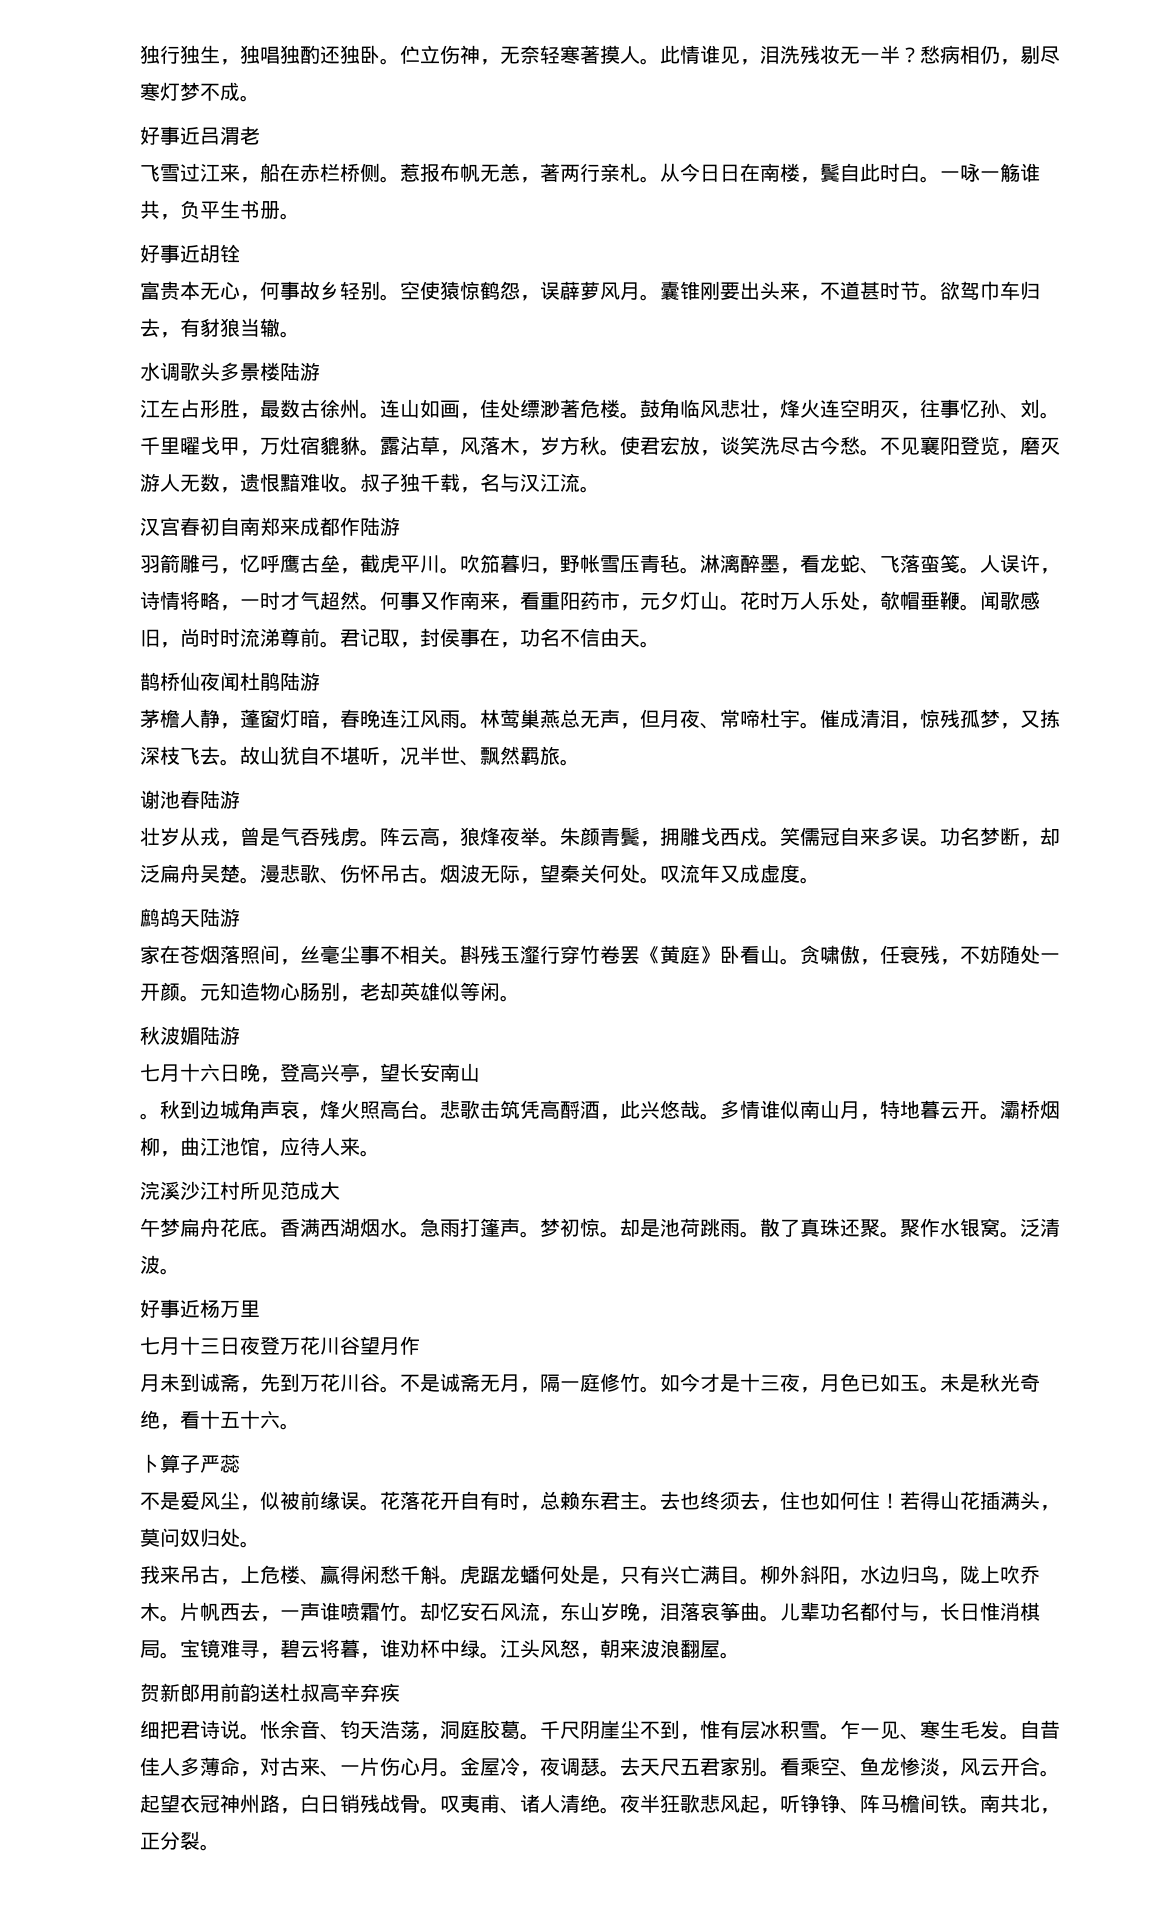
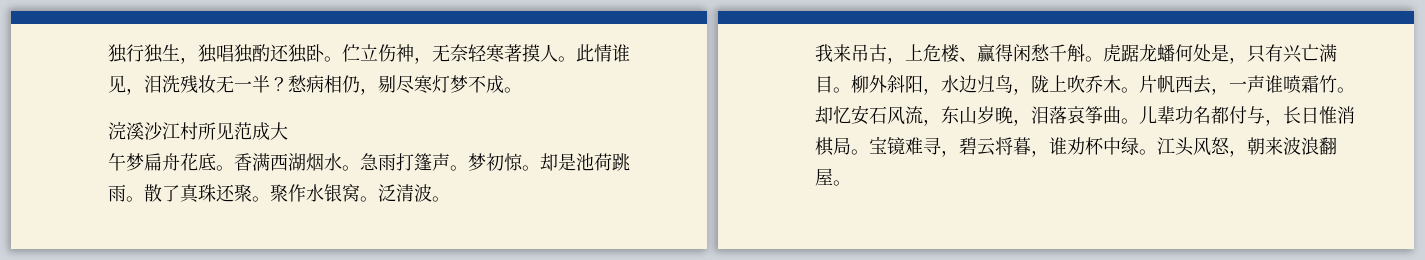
[139,126,260,145] [139,163,1040,183] [139,200,300,220] [139,244,240,263] [139,281,1040,301] [139,318,300,338] [139,362,320,381] [139,399,1060,419] [139,436,1060,456] [139,473,600,493] [139,517,400,536] [139,554,1060,574] [139,591,1040,611] [139,628,660,648] [139,672,320,691] [139,709,1060,729] [139,746,580,766] [139,790,240,809] [139,827,1060,847] [139,864,820,884] [139,908,240,927] [139,945,1060,965] [139,982,520,1002] [139,1026,240,1045] [139,1063,480,1083] [139,1100,1060,1120] [139,1137,380,1157] // 好事近吕渭老 // 飞雪过江来，船在赤栏桥侧。惹报布帆无恙，著两行亲札。从今日日在南楼，鬓自此时白。一咏一觞谁共，负平生书册。 // 好事近胡铨 // 富贵本无心，何事故乡轻别。空使猿惊鹤怨，误薜萝风月。囊锥刚要出头来，不道甚时节。欲驾巾车归去，有豺狼当辙。 // 水调歌头多景楼陆游 // 江左占形胜，最数古徐州。连山如画，佳处缥渺著危楼。鼓角临风悲壮，烽火连空明灭，往事忆孙、刘。千里曜戈甲，万灶宿貔貅。露沾草，风落木，岁方秋。使君宏放，谈笑洗尽古今愁。不见襄阳登览，磨灭游人无数，遗恨黯难收。叔子独千载，名与汉江流。 // 汉宫春初自南郑来成都作陆游 // 羽箭雕弓，忆呼鹰古垒，截虎平川。吹笳暮归，野帐雪压青毡。淋漓醉墨，看龙蛇、飞落蛮笺。人误许，诗情将略，一时才气超然。何事又作南来，看重阳药市，元夕灯山。花时万人乐处，欹帽垂鞭。闻歌感旧，尚时时流涕尊前。君记取，封侯事在，功名不信由天。 // 鹊桥仙夜闻杜鹃陆游 // 茅檐人静，蓬窗灯暗，春晚连江风雨。林莺巢燕总无声，但月夜、常啼杜宇。催成清泪，惊残孤梦，又拣深枝飞去。故山犹自不堪听，况半世、飘然羁旅。 // 谢池春陆游 // 壮岁从戎，曾是气吞残虏。阵云高，狼烽夜举。朱颜青鬓，拥雕戈西戍。笑儒冠自来多误。功名梦断，却泛扁舟吴楚。漫悲歌、伤怀吊古。烟波无际，望秦关何处。叹流年又成虚度。 // 鹧鸪天陆游 // 家在苍烟落照间，丝毫尘事不相关。斟残玉瀣行穿竹卷罢《黄庭》卧看山。贪啸傲，任衰残，不妨随处一开颜。元知造物心肠别，老却英雄似等闲。 // 秋波媚陆游 // 七月十六日晚，登高兴亭，望长安南山 // 。秋到边城角声哀，烽火照高台。悲歌击筑凭高酹酒，此兴悠哉。多情谁似南山月，特地暮云开。灞桥烟柳，曲江池馆，应待人来。 -> (523, 90) none
[139,1299,260,1318] [139,1336,420,1355] [139,1373,1040,1393] [139,1410,300,1430] [139,1454,240,1473] [139,1491,1060,1511] [139,1528,260,1548] // 好事近杨万里 // 七月十三日夜登万花川谷望月作 // 月未到诚斋，先到万花川谷。不是诚斋无月，隔一庭修竹。如今才是十三夜，月色已如玉。未是秋光奇绝，看十五十六。 // 卜算子严蕊 // 不是爱风尘，似被前缘误。花落花开自有时，总赖东君主。去也终须去，住也如何住！若得山花插满头，莫问奴归处。 -> (451, 199) none
[139,1683,400,1702] [139,1720,1060,1740] [139,1757,1060,1777] [139,1794,1060,1814] [139,1831,220,1851] // 贺新郎用前韵送杜叔高辛弃疾 // 细把君诗说。怅余音、钧天浩荡，洞庭胶葛。千尺阴崖尘不到，惟有层冰积雪。乍一见、寒生毛发。自昔佳人多薄命，对古来、一片伤心月。金屋冷，夜调瑟。去天尺五君家别。看乘空、鱼龙惨淡，风云开合。起望衣冠神州路，白日销残战骨。叹夷甫、诸人清绝。夜半狂歌悲风起，听铮铮、阵马檐间铁。南共北，正分裂。 -> (852, 183) none

